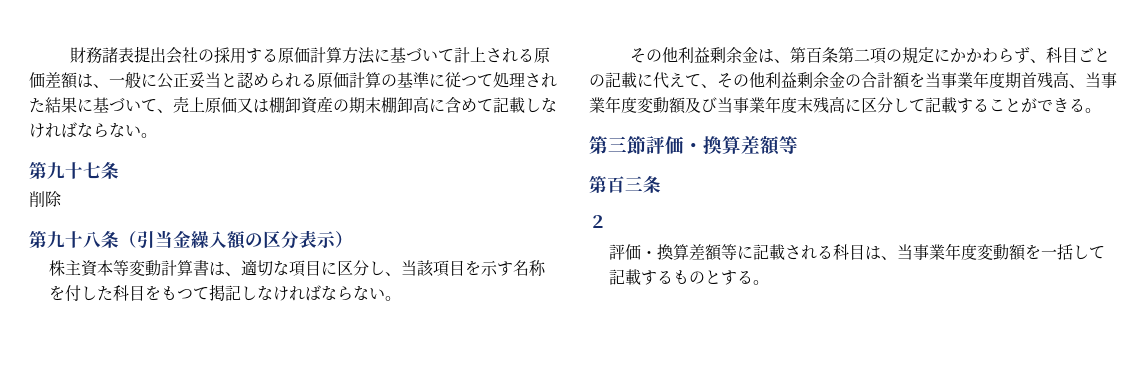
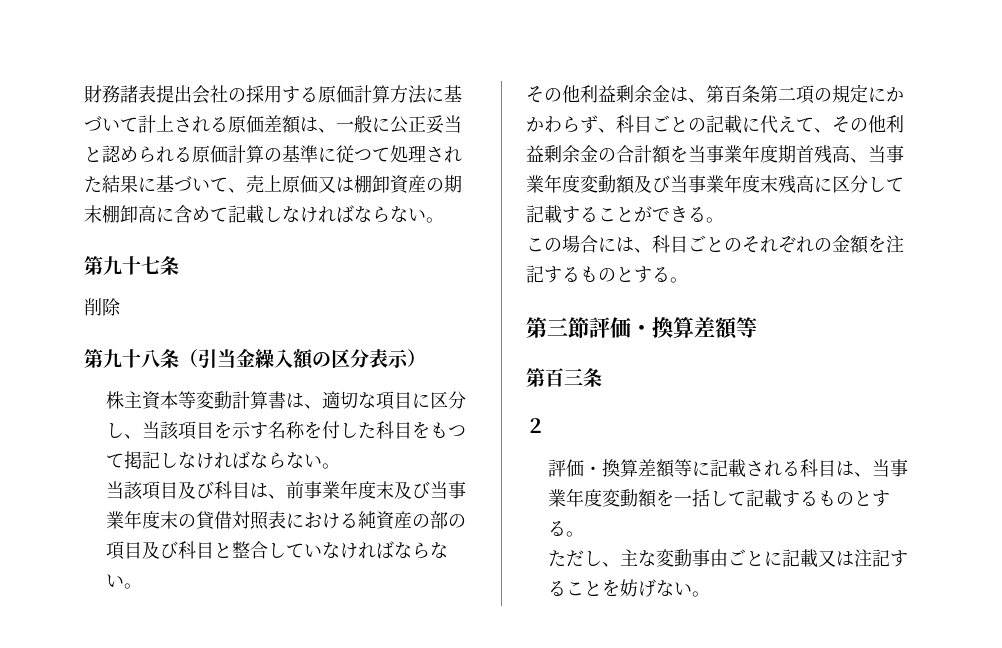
(402, 298) none -> [105,480,466,500] [105,510,466,530] [105,541,448,560] [105,574,142,589] // 当該項目及び科目は、前事業年度末及び当事業年度末の貸借対照表における純資産の部の項目及び科目と整合していなければならない。
(1101, 110) none -> [526,235,904,254] [526,265,688,283] // この場合には、科目ごとのそれぞれの金額を注記するものとする。
(770, 282) none -> [547,549,908,568] [547,579,710,597] // ただし、主な変動事由ごとに記載又は注記することを妨げない。

